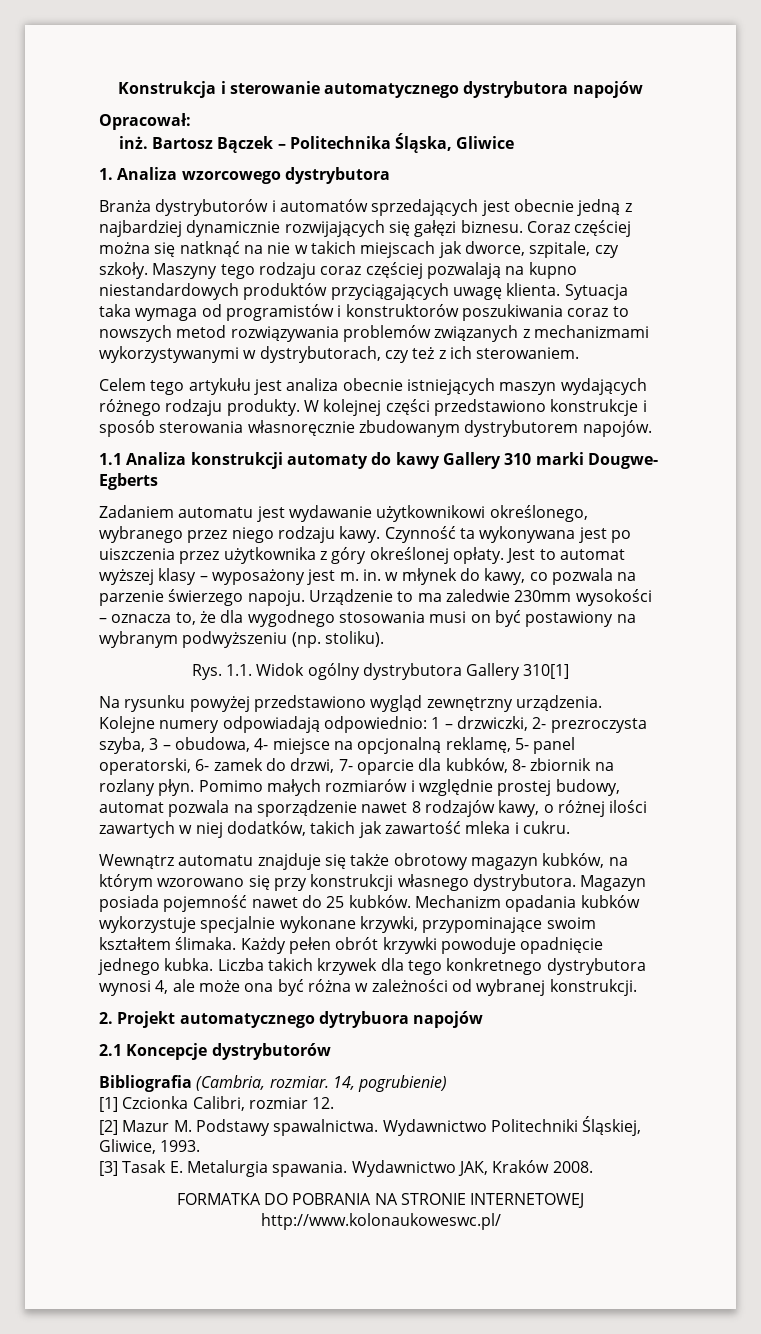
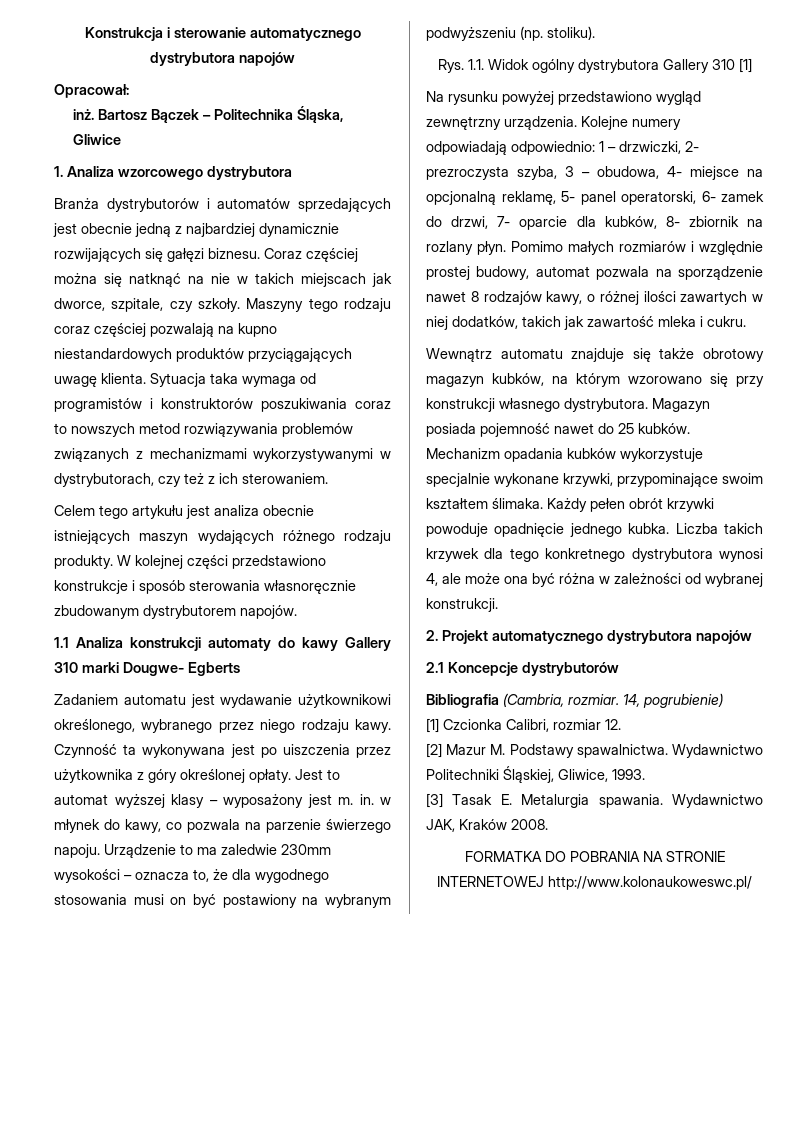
[523,664,570,679] 310[1] -> [711,58,752,73] 310 [1]
[318,1011,409,1028] dytrybuora -> [607,630,692,644] dystrybutora

